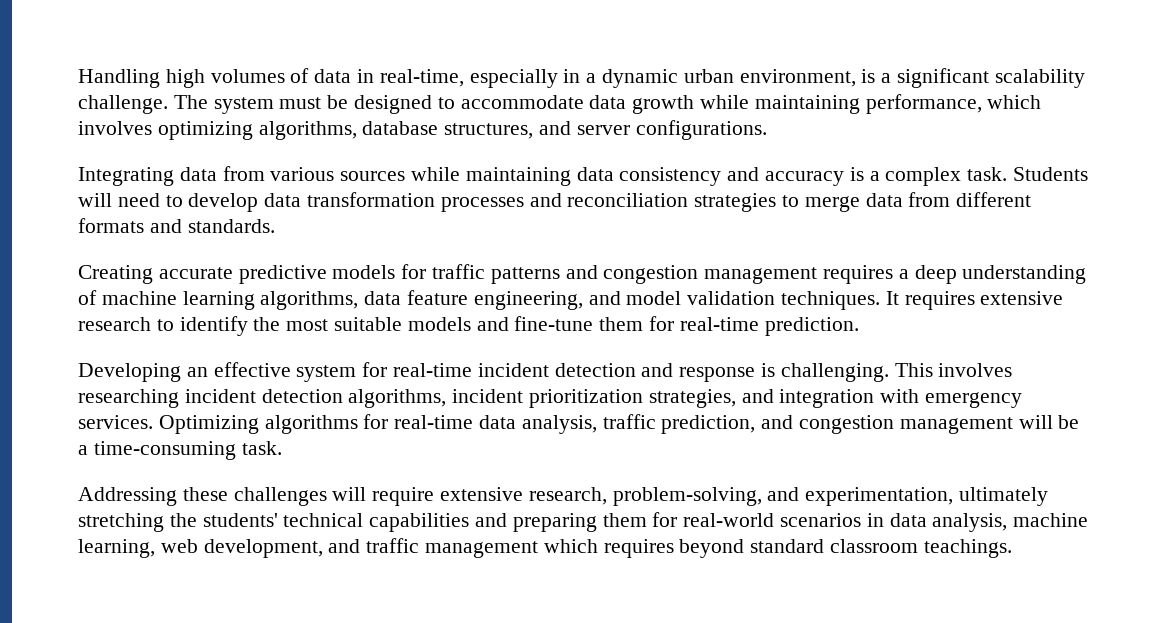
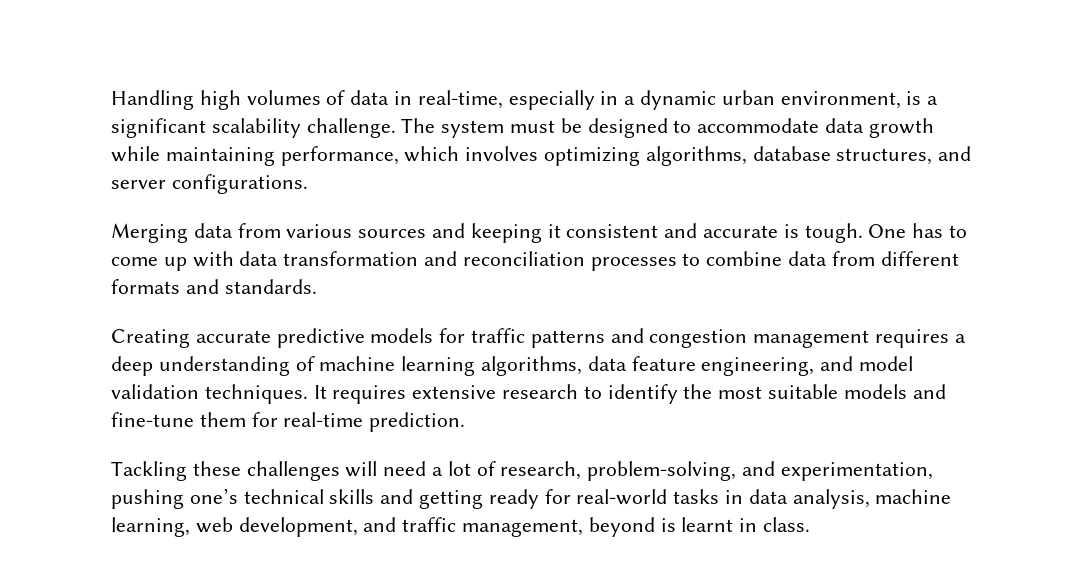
[78,167,174,186] Integrating -> [111,223,188,243] Merging
[411,167,1089,186] [78,193,259,212] while maintaining data consistency and accuracy is a complex task. Students will need to develop -> [432,223,968,243] [111,251,234,271] and keeping it consistent and accurate is tough. One has to come up with
[440,197,524,212] processes -> (419, 258) none
[694,193,860,212] strategies to merge -> [590,251,783,271] processes to combine
[78,362,1013,382] [78,389,1023,408] [78,414,1080,434] [78,441,282,460] [78,487,1049,506] [78,513,647,532] Developing an effective system for real-time incident detection and response is challenging. This involves researching incident detection algorithms, incident prioritization strategies, and integration with emergency services. Optimizing algorithms for real-time data analysis, traffic prediction, and congestion management will be a time-consuming task. // Addressing these challenges will require extensive research, problem-solving, and experimentation, ultimately stretching the students' technical capabilities and preparing them -> [111,461,933,481] [111,488,539,509] Tackling these challenges will need a lot of research, problem-solving, and experimentation, pushing one’s technical skills and getting ready
[780,513,862,527] scenarios -> [673,489,720,504] tasks
[425,539,1012,558] management which requires beyond standard classroom teachings. -> [462,517,811,537] management, beyond is learnt in class.

